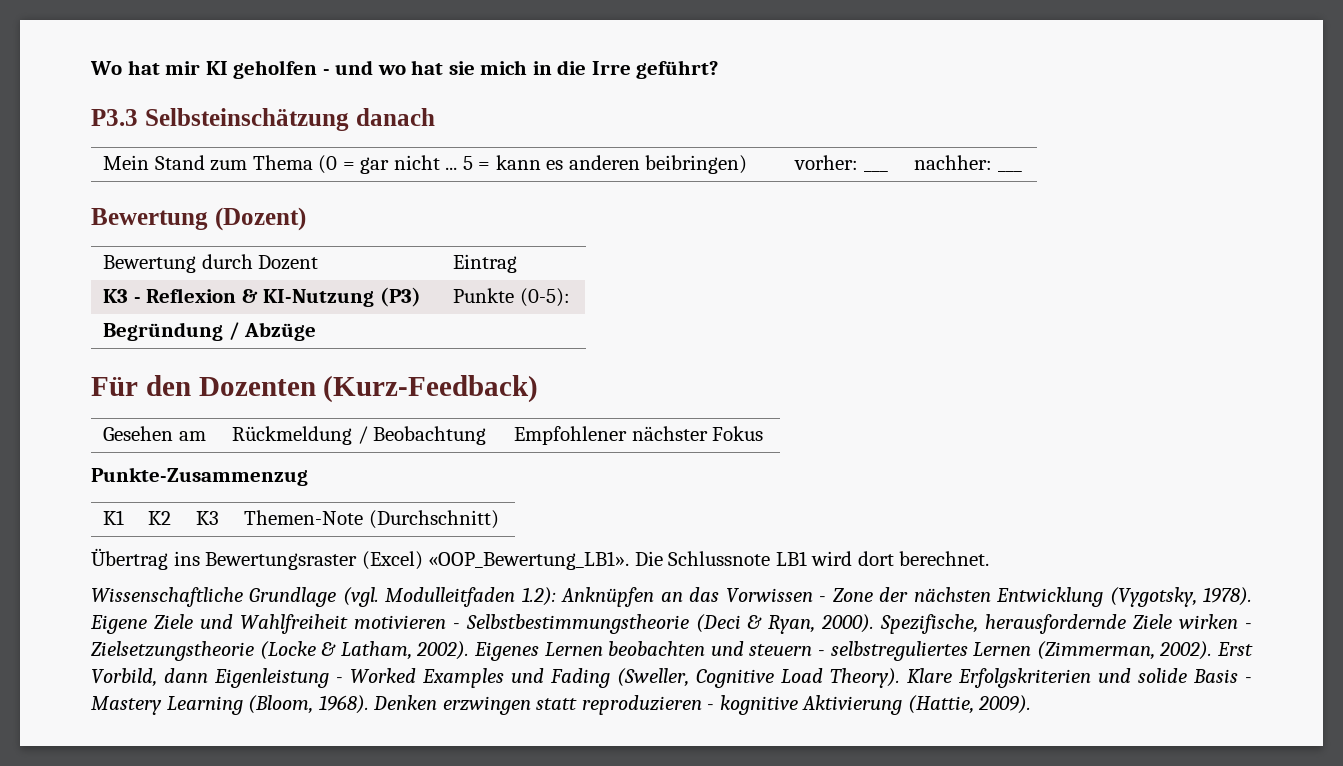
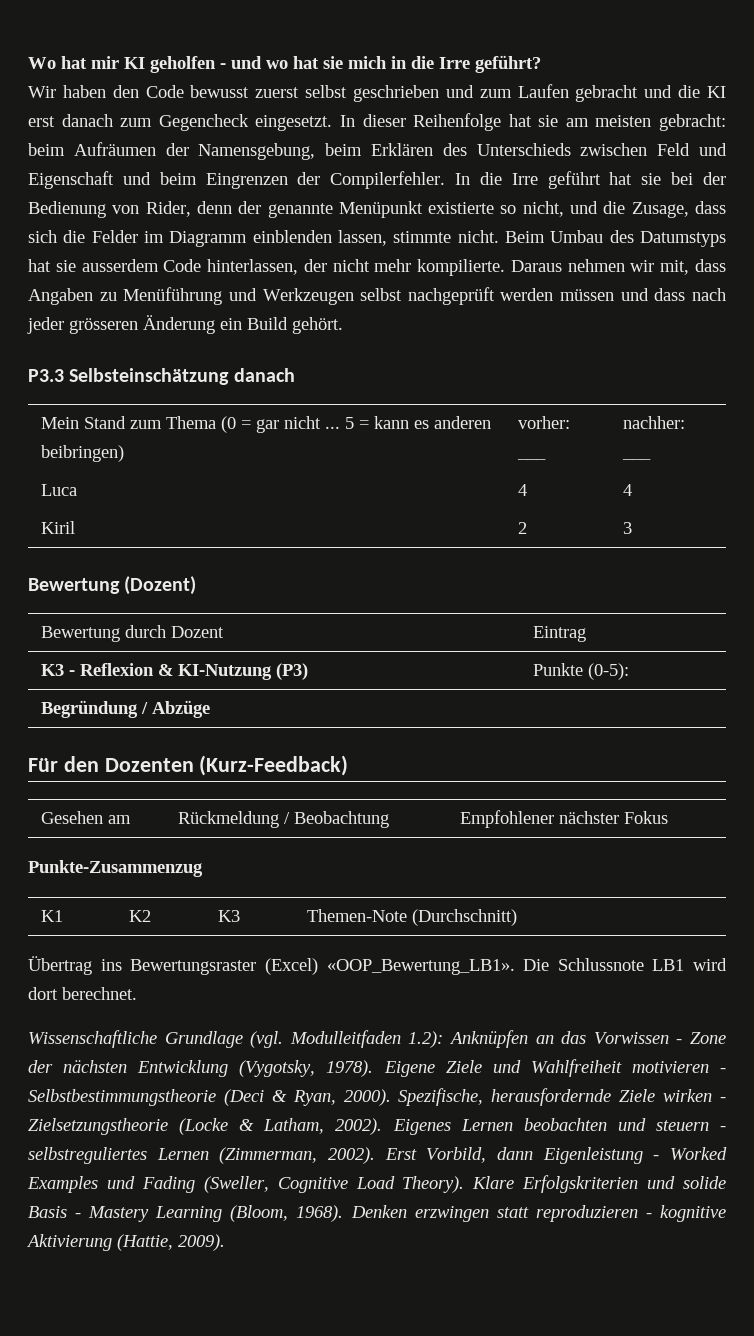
(719, 69) none -> [28,84,726,102] [28,113,727,131] [28,142,727,160] [28,171,726,189] [28,201,726,218] [28,230,727,247] [28,259,726,276] [28,287,726,305] [27,315,343,334] // Wir haben den Code bewusst zuerst selbst geschrieben und zum Laufen gebracht und die KI erst danach zum Gegencheck eingesetzt. In dieser Reihenfolge hat sie am meisten gebracht: beim Aufräumen der Namensgebung, beim Erklären des Unterschieds zwischen Feld und Eigenschaft und beim Eingrenzen der Compilerfehler. In die Irre geführt hat sie bei der Bedienung von Rider, denn der genannte Menüpunkt existierte so nicht, und die Zusage, dass sich die Felder im Diagramm einblenden lassen, stimmte nicht. Beim Umbau des Datumstyps hat sie ausserdem Code hinterlassen, der nicht mehr kompilierte. Daraus nehmen wir mit, dass Angaben zu Menüführung und Werkzeugen selbst nachgeprüft werden müssen und dass nach jeder grösseren Änderung ein Build gehört.
(748, 164) none -> [41,484,78,496] [41,521,76,534] // Luca // Kiril
(888, 171) none -> [518,484,528,496] [518,522,528,534] // 4 // 2
(1022, 171) none -> [623,484,633,496] [623,522,633,534] // 4 // 3

